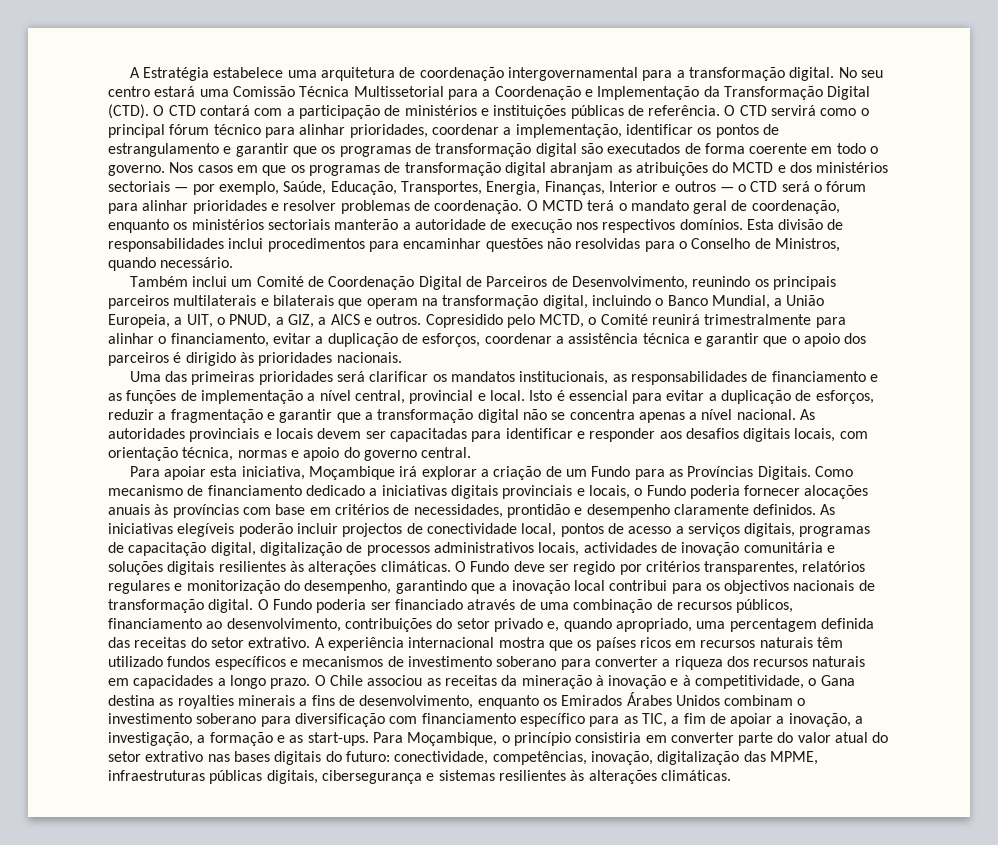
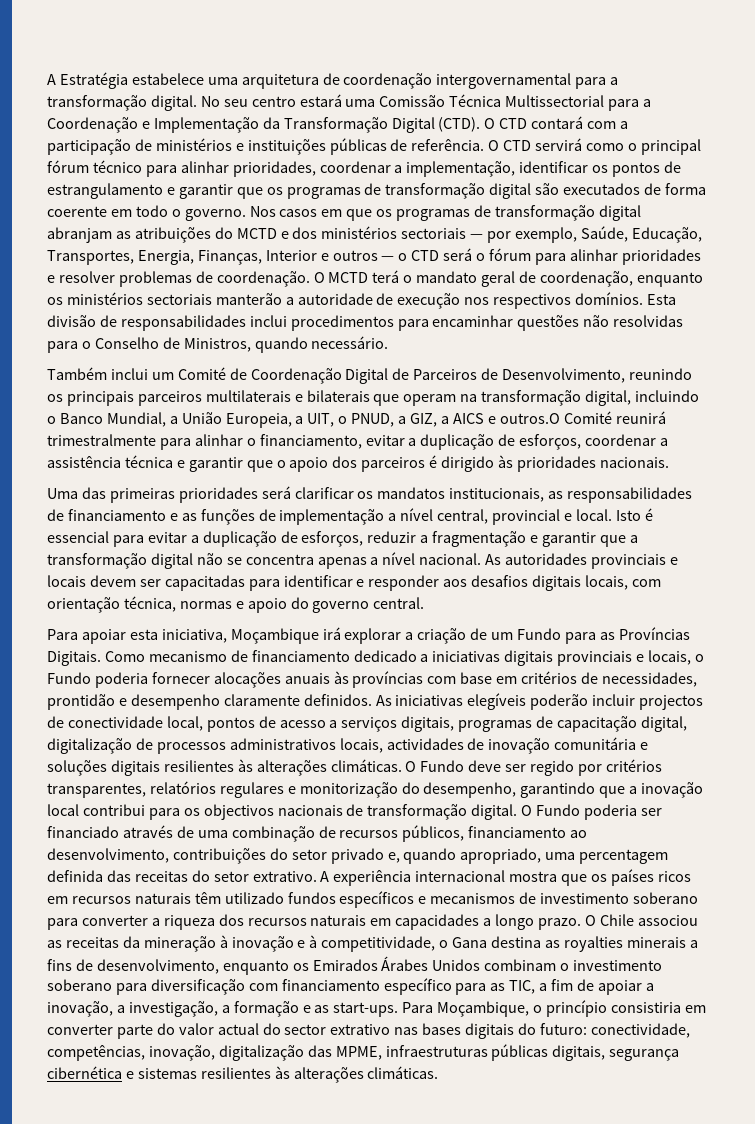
[353,86,444,97] Multissetorial -> [505,95,605,107] Multissectorial
[376,314,597,328] outros. Copresidido pelo MCTD, o -> [499,413,560,424] outros.O
[835,732,889,743] [108,751,141,762] atual do setor -> [217,1023,327,1035] actual do sector
[321,770,422,784] cibersegurança -> [609,1049,680,1061] [47,1066,122,1079] segurança cibernética

